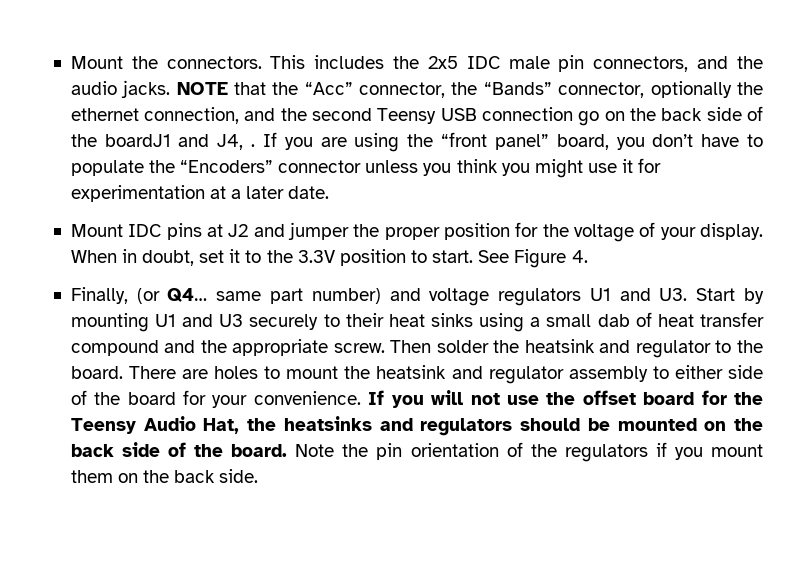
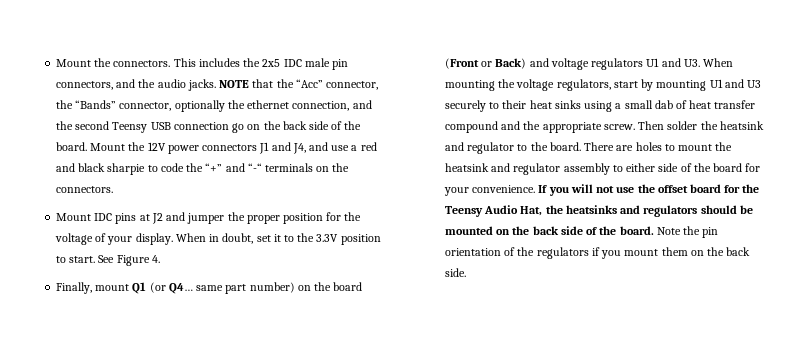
[104,132,763,152] [70,158,662,178] [70,185,330,202] boardJ1 and J4, . If you are using the “front panel” board, you don’t have to populate the “Encoders” connector unless you think you might use it for experimentation at a later date. -> [55,142,377,154] [55,163,350,175] [55,186,113,193] board. Mount the 12V power connectors J1 and J4, and use a red and black sharpie to code the “+” and “-“ terminals on the connectors.
(128, 295) none -> [95,282,147,294] mount Q1
(381, 296) none -> [297,282,363,291] [444,58,527,69] on the board (Front or Back)
[696,288,736,301] Start -> [702,58,733,67] [444,79,638,91] When mounting the voltage regulators, start

